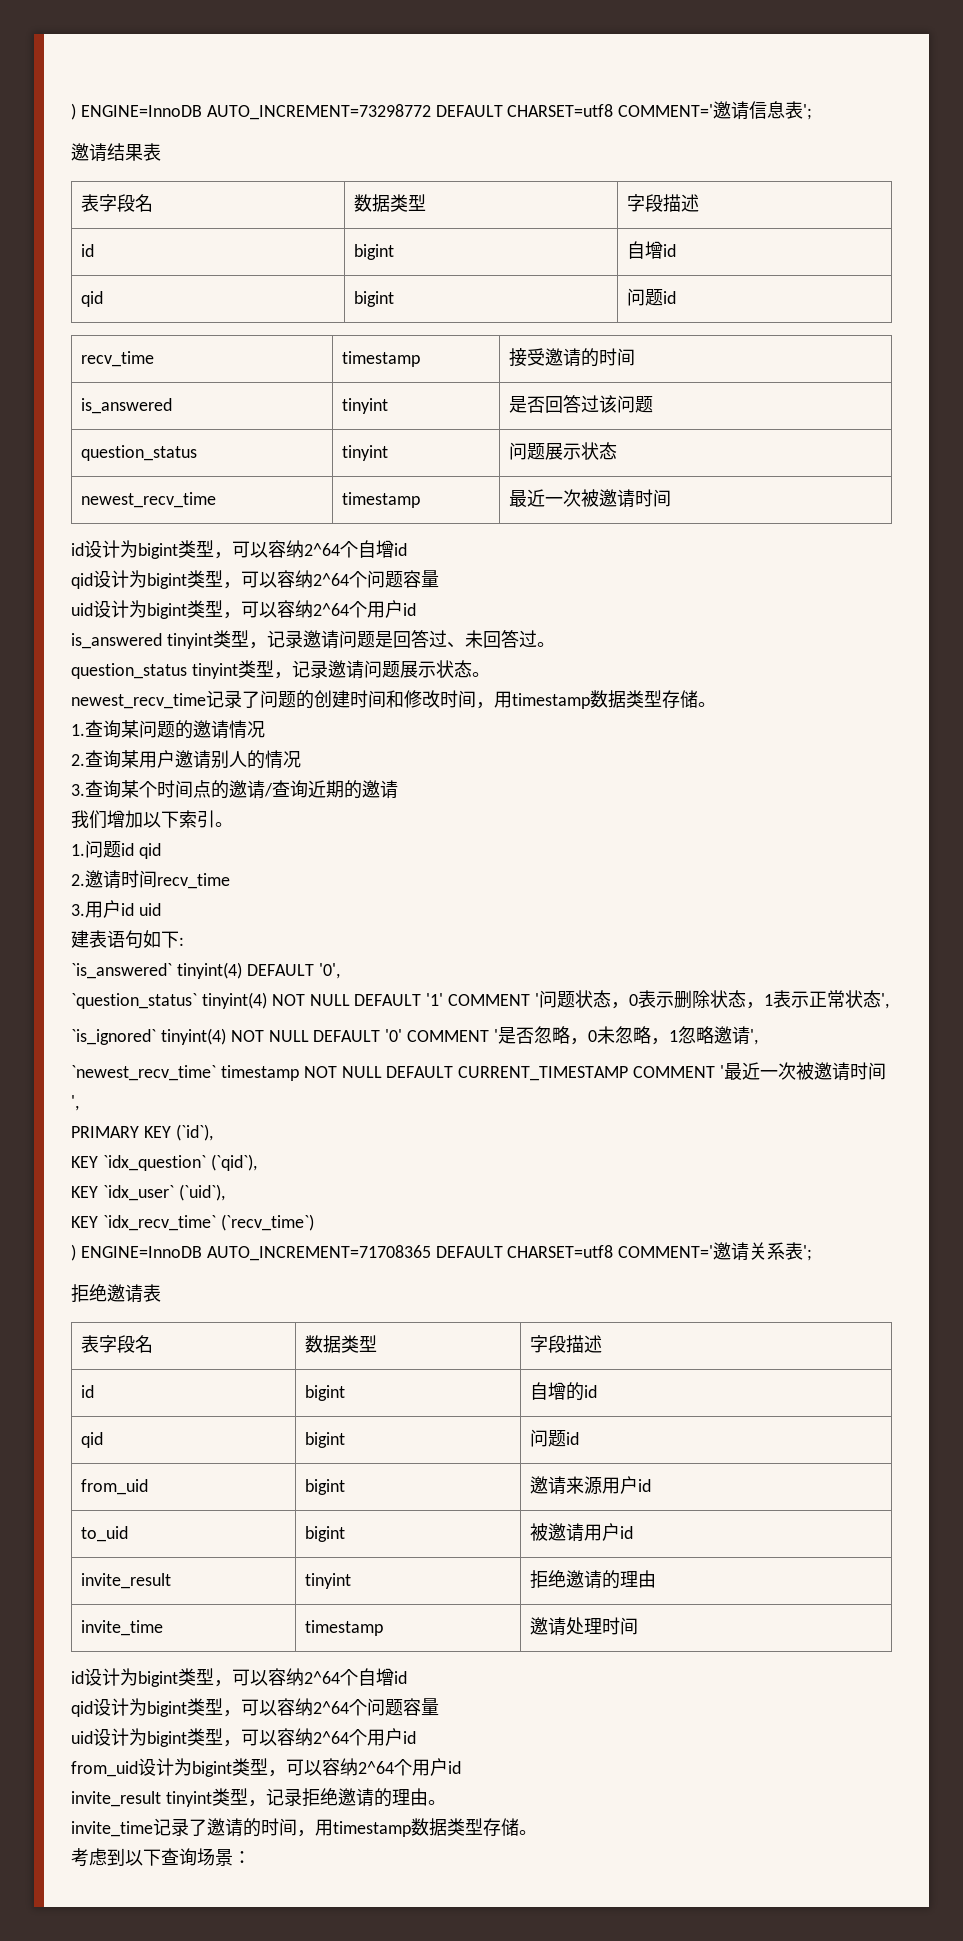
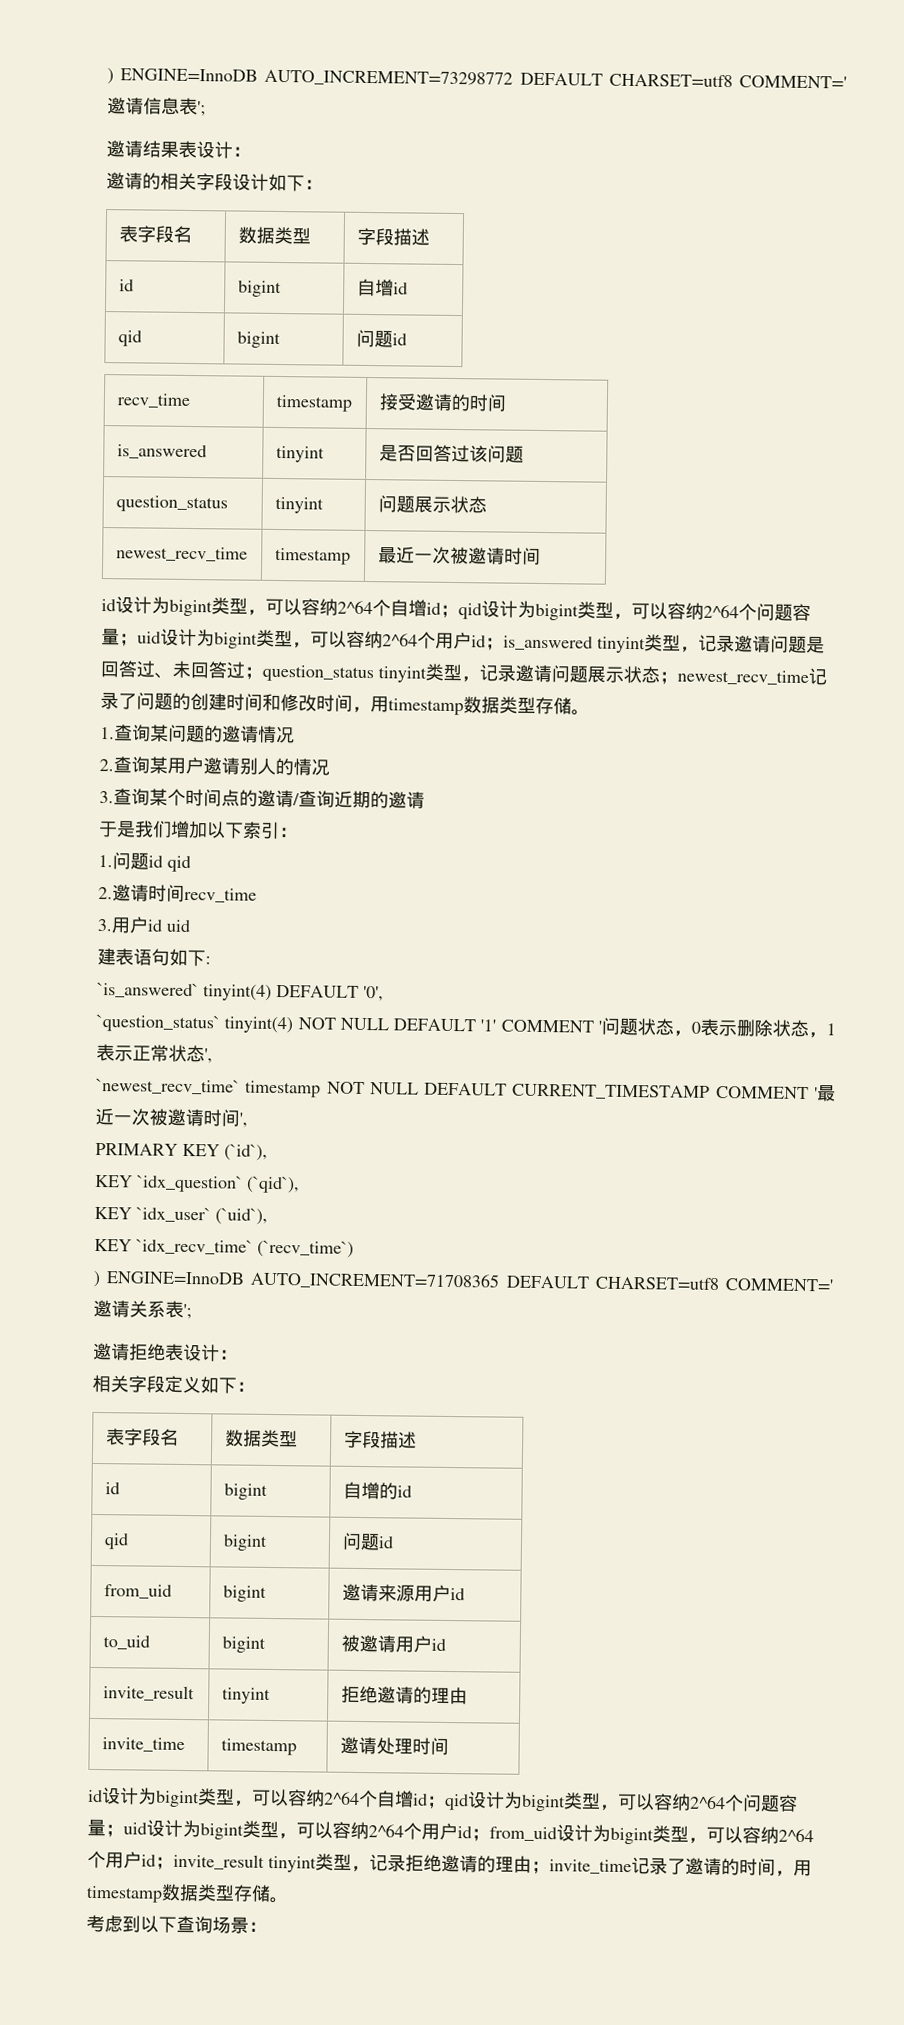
(161, 152) none -> [196,141,251,159] [106,172,323,192] 设计： // 邀请的相关字段设计如下：
(407, 549) // -> [440,604,459,619] ；
(439, 579) // -> [119,633,138,647] ；
(416, 609) // -> [485,637,504,651] ；
[536,642,555,647] 。 // -> [244,666,263,680] ；
[471,672,490,677] 。 // -> [659,671,678,685] ；
(398, 789) none -> [98,820,136,838] 于是
[215,822,233,827] 。 -> [278,827,298,838] ：
[71,1026,759,1045] // `is_ignored` tinyint(4) NOT NULL DEFAULT '0' COMMENT '是否忽略，0未忽略，1忽略邀请', -> (213, 1056) none
[71,1284,161,1303] 拒绝邀请表 -> [93,1342,238,1362] [92,1374,255,1394] 邀请拒绝表设计： // 相关字段定义如下：
(407, 1677) // -> [426,1795,446,1809] ；
(439, 1707) // -> [105,1824,124,1838] ；
(416, 1737) // -> [471,1828,490,1842] ；
(461, 1767) // -> [155,1856,174,1870] ；
[427,1800,446,1805] 。 // -> [531,1860,550,1875] ；

